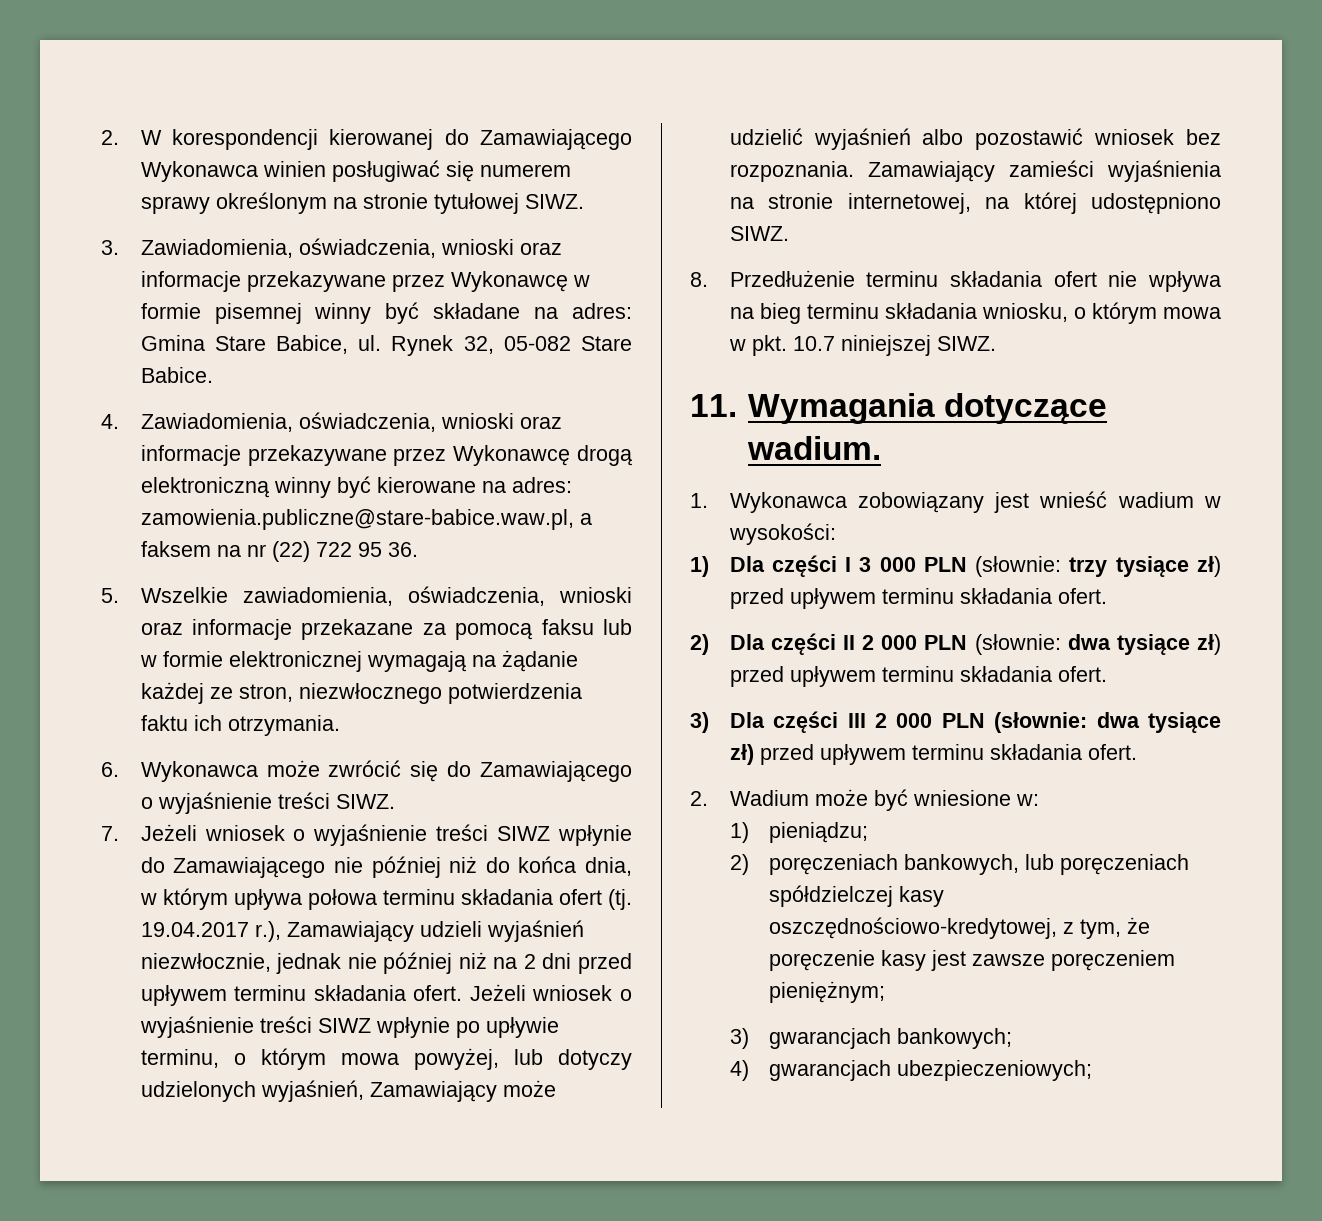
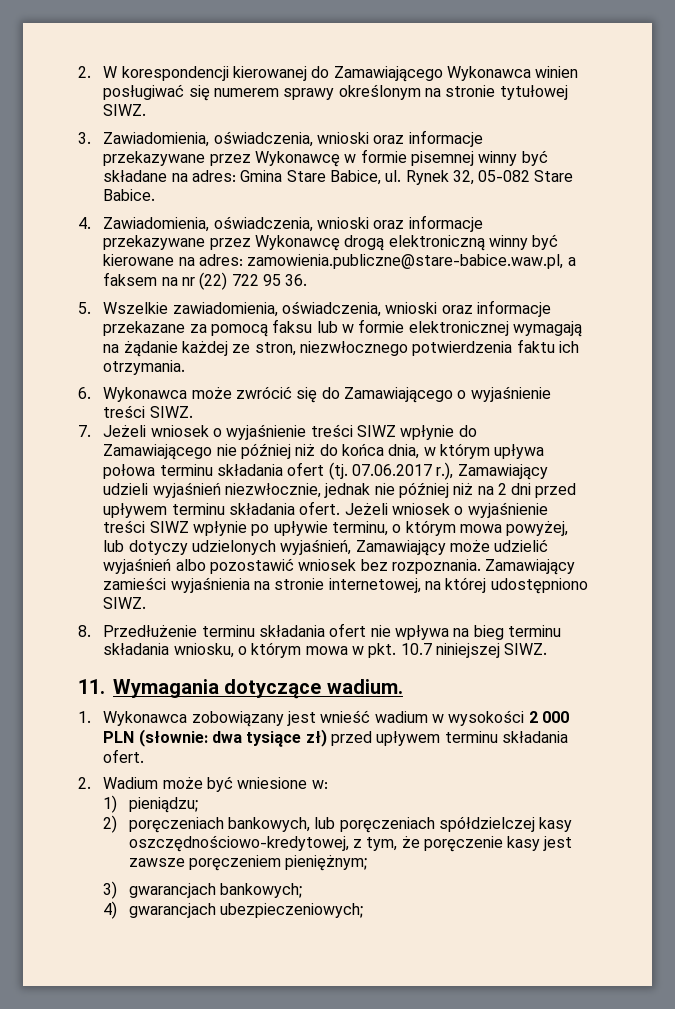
[140,922,249,937] 19.04.2017 -> [351,464,432,476] 07.06.2017
[728,523,836,545] [690,555,1221,577] [729,588,1107,609] [690,633,1221,655] [729,666,1107,687] [690,711,866,733] wysokości: // 1) Dla części I 3 000 PLN (słownie: trzy tysiące zł) przed upływem terminu składania ofert. // 2) Dla części II 2 000 PLN (słownie: dwa tysiące zł) przed upływem terminu składania ofert. // 3) Dla części III -> [448,710,525,726] wysokości

